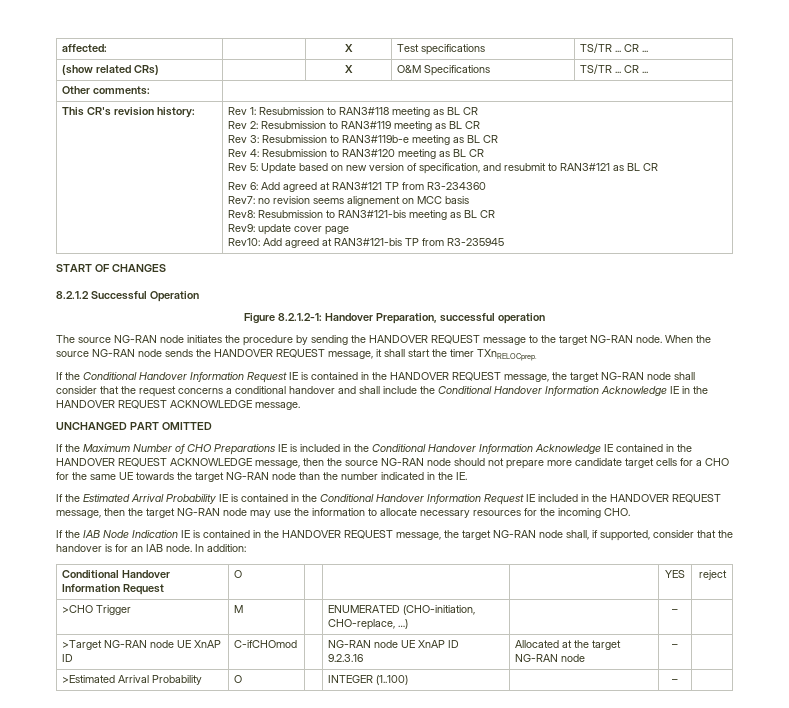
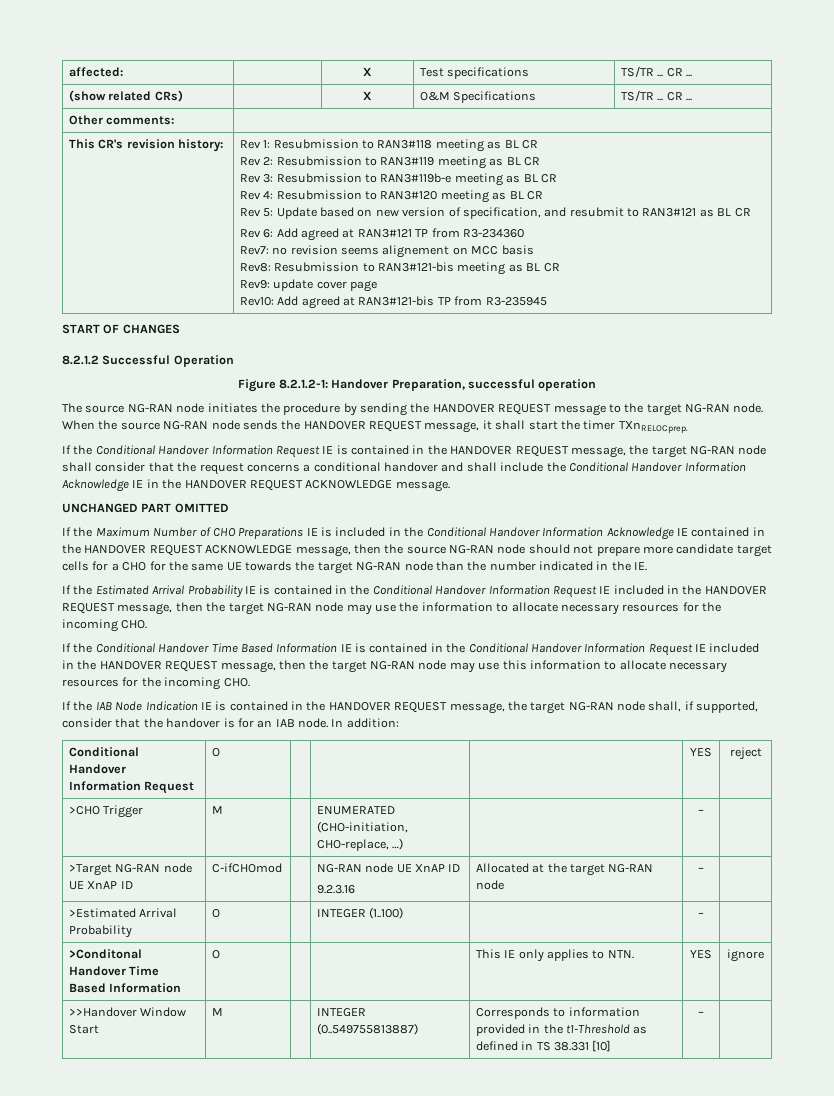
(630, 512) none -> [62,643,760,656] [62,660,727,673] [62,677,250,690] // If the Conditional Handover Time Based Information IE is contained in the Conditional Handover Information Request IE included in the HANDOVER REQUEST message, then the target NG-RAN node may use this information to allocate necessary resources for the incoming CHO.
(678, 681) none -> [68,949,142,959] [68,966,160,976] [68,983,182,993] [211,950,220,959] [475,949,634,962] [690,950,712,959] [727,949,764,962] [68,1007,187,1017] [68,1025,99,1034] [211,1008,223,1016] [316,1008,366,1017] [316,1023,418,1035] [475,1007,640,1019] [475,1024,648,1036] [475,1040,612,1052] [698,1011,704,1016] // >Conditonal Handover Time Based Information | O | | | This IE only applies to NTN. | YES | ignore // >>Handover Window Start | M | | INTEGER (0..549755813887) | Corresponds to information provided in the t1-Threshold as defined in TS 38.331 [10] | – |

